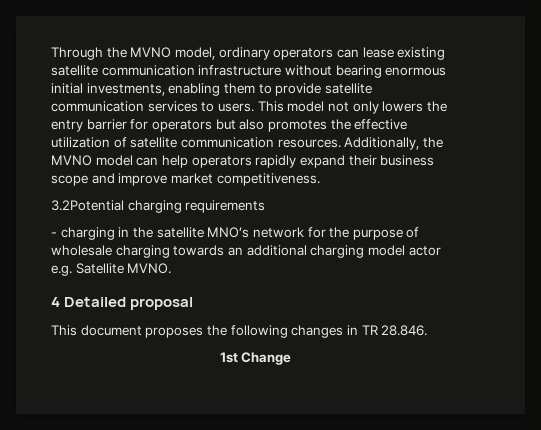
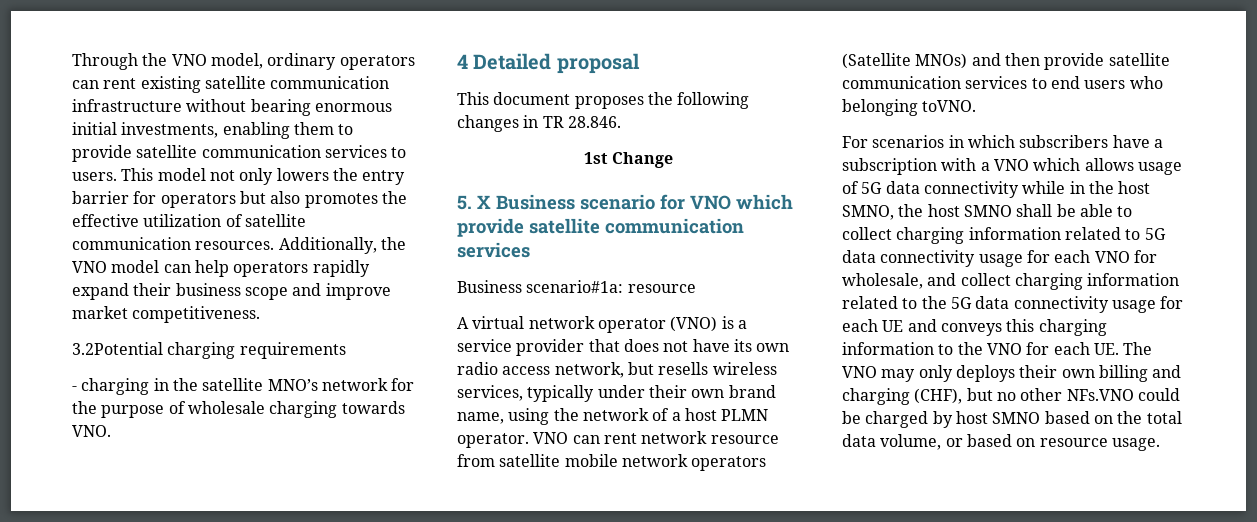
[130,47,172,58] MVNO -> [171,54,207,66] VNO
[362,47,394,58] lease -> [103,78,137,89] rent
[51,155,92,166] MVNO -> [72,261,107,273] VNO
[227,245,441,258] [51,263,172,276] an additional charging model actor e.g. Satellite MVNO. -> [72,425,111,437] VNO.
(292, 358) none -> [457,194,793,210] [457,218,744,237] [457,242,530,258] [457,280,696,293] [457,316,747,333] [457,339,790,356] [457,362,777,378] [457,385,776,402] [457,408,769,425] [457,431,779,448] [457,454,767,471] [842,53,1170,70] [842,76,1163,89] [842,99,977,116] [842,135,1163,148] [842,158,1182,175] [842,181,1151,198] [842,204,1133,220] [842,227,1166,244] [842,250,1157,267] [842,273,1180,290] [842,296,1184,313] [842,319,1107,336] [842,342,1153,355] [842,365,1182,382] [842,388,1180,405] [842,411,1182,428] [842,434,1160,451] // 5. X Business scenario for VNO which provide satellite communication services // Business scenario#1a: resource // A virtual network operator (VNO) is a service provider that does not have its own radio access network, but resells wireless services, typically under their own brand name, using the network of a host PLMN operator. VNO can rent network resource from satellite mobile network operators (Satellite MNOs) and then provide satellite communication services to end users who belonging toVNO. // For scenarios in which subscribers have a subscription with a VNO which allows usage of 5G data connectivity while in the host SMNO, the host SMNO shall be able to collect charging information related to 5G data connectivity usage for each VNO for wholesale, and collect charging information related to the 5G data connectivity usage for each UE and conveys this charging information to the VNO for each UE. The VNO may only deploys their own billing and charging (CHF), but no other NFs.VNO could be charged by host SMNO based on the total data volume, or based on resource usage.

